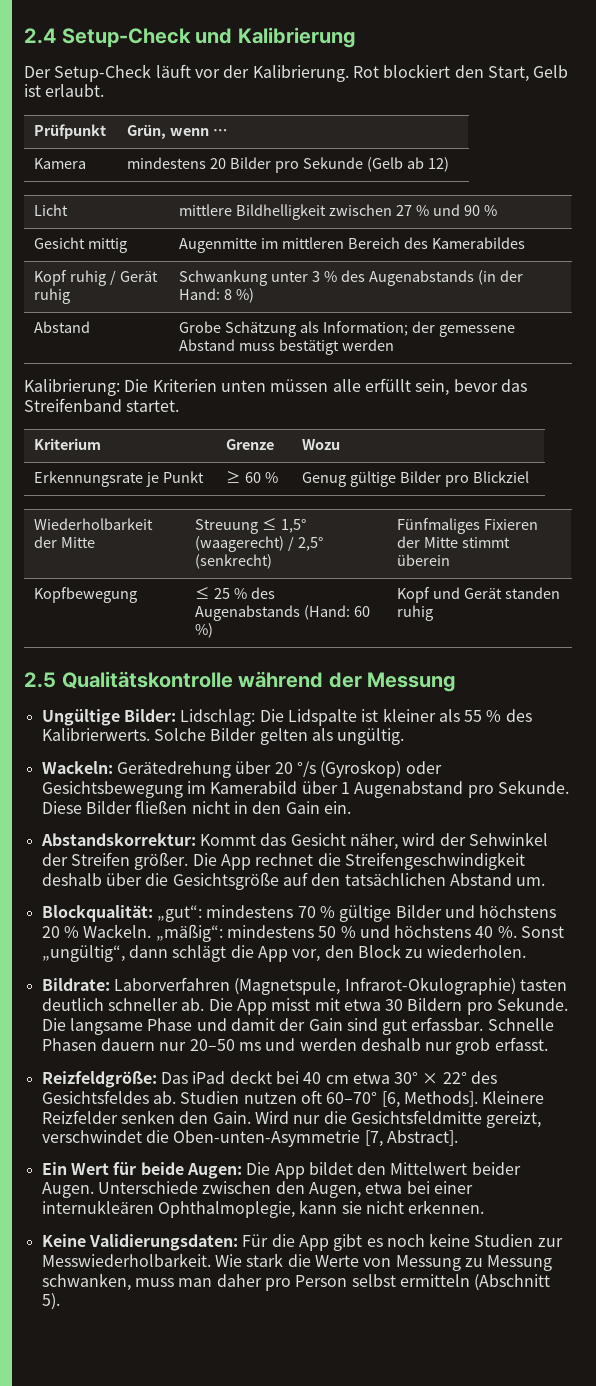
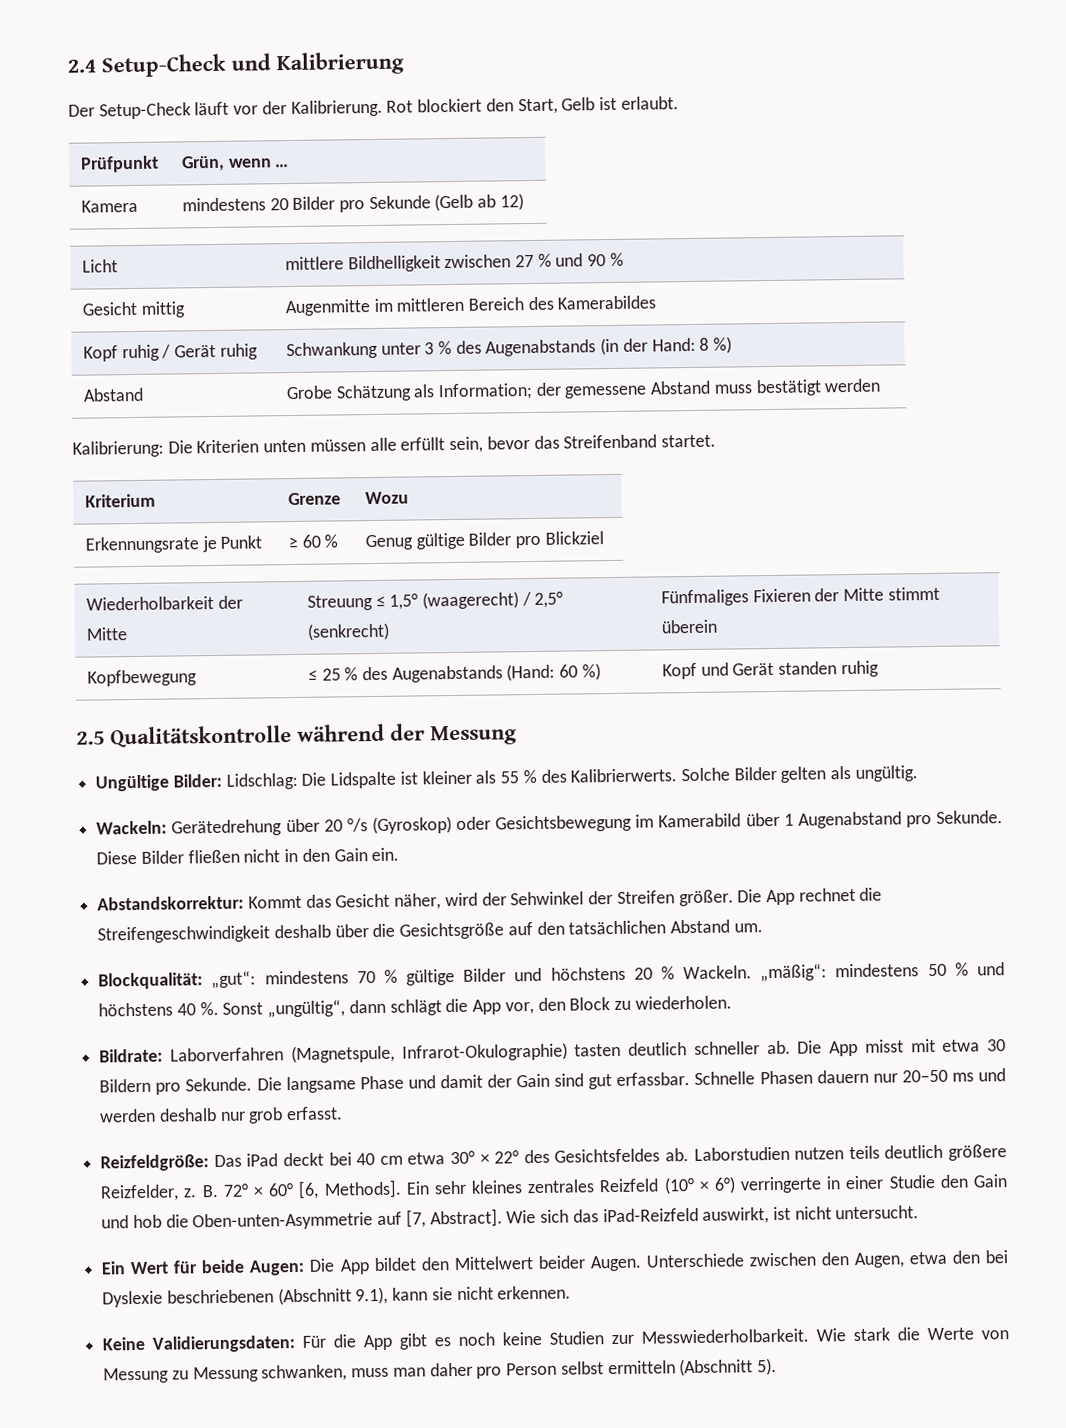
[180,1090,545,1108] [41,1110,542,1128] [41,1130,142,1143] Studien nutzen oft 60–70° [6, Methods]. Kleinere Reizfelder senken den Gain. Wird nur die Gesichtsfeldmitte gereizt, verschwindet -> [693,1144,1007,1162] [100,1174,1008,1202] [101,1214,162,1229] Laborstudien nutzen teils deutlich größere Reizfelder, z. B. 72° × 60° [6, Methods]. Ein sehr kleines zentrales Reizfeld (10° × 6°) verringerte in einer Studie den Gain und hob
(361, 1138) none -> [377,1211,403,1225] auf
(458, 1138) none -> [506,1205,920,1224] Wie sich das iPad-Reizfeld auswirkt, ist nicht untersucht.
[406,1181,473,1194] [41,1200,295,1218] bei einer internukleären Ophthalmoplegie, -> [951,1250,1008,1264] [102,1286,389,1308] den bei Dyslexie beschriebenen (Abschnitt 9.1),

